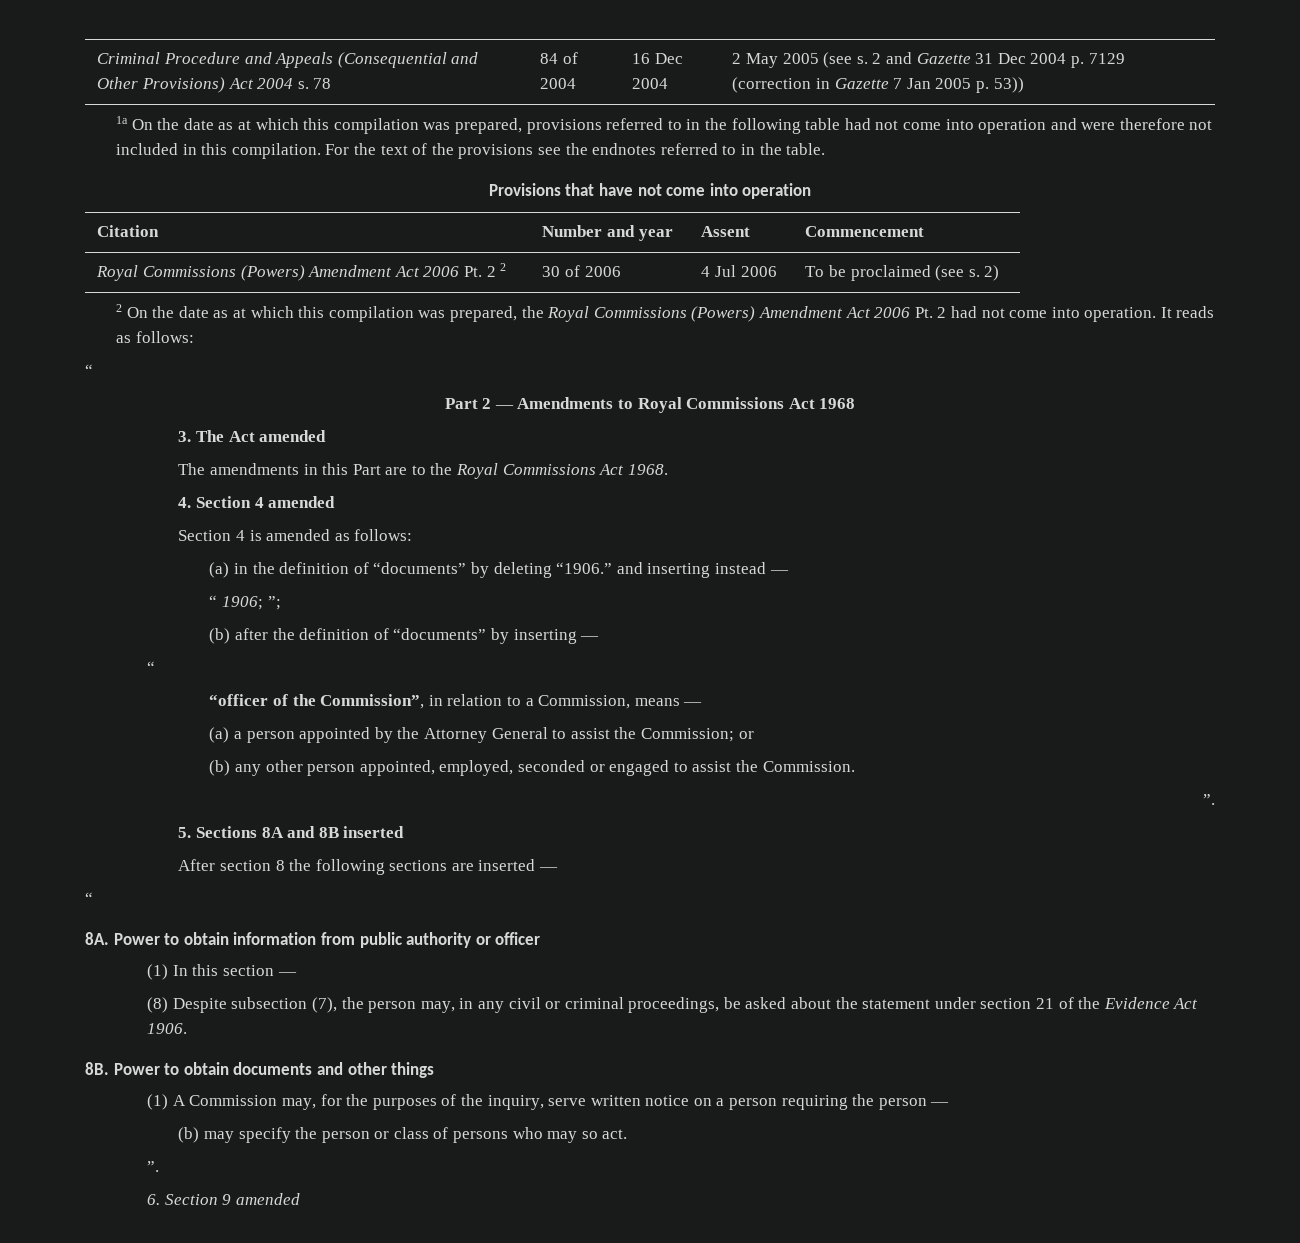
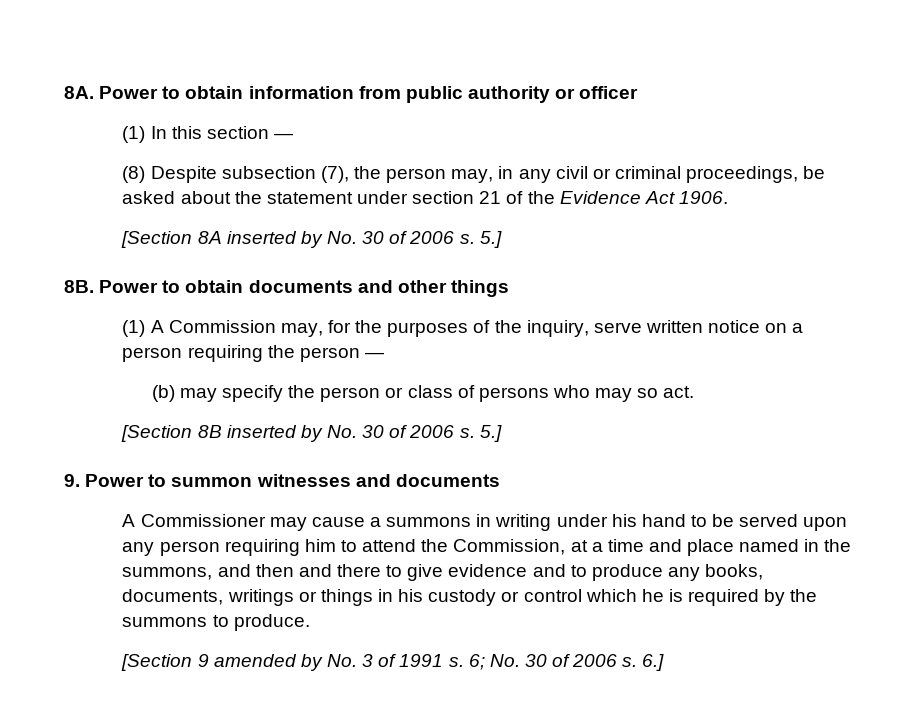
[97,52,479,68] [97,77,332,93] [540,52,579,64] [540,78,577,89] [632,53,684,64] [632,78,669,89] [732,52,1125,68] [732,77,1024,93] [116,116,1213,134] [116,143,826,159] [488,183,812,199] [97,225,160,237] [542,225,673,241] [701,226,751,237] [805,226,925,237] [96,263,507,281] [542,265,621,277] [701,265,777,277] [805,265,1000,281] [116,304,1215,322] [116,331,194,343] [85,364,93,376] [444,397,856,413] [178,430,327,442] [178,463,668,479] [178,496,336,508] [178,529,413,541] [209,562,789,578] [209,595,281,610] [209,628,600,644] [147,661,156,673] [209,694,703,709] [209,727,754,743] [209,760,855,776] [1203,794,1215,805] [178,826,405,838] [178,859,559,875] [85,892,93,904] Criminal Procedure and Appeals (Consequential and Other Provisions) Act 2004 s. 78 | 84 of 2004 | 16 Dec 2004 | 2 May 2005 (see s. 2 and Gazette 31 Dec 2004 p. 7129 (correction in Gazette 7 Jan 2005 p. 53)) // 1a On the date as at which this compilation was prepared, provisions referred to in the following table had not come into operation and were therefore not included in this compilation. For the text of the provisions see the endnotes referred to in the table. // Provisions that have not come into operation // Citation | Number and year | Assent | Commencement // Royal Commissions (Powers) Amendment Act 2006 Pt. 2 2 | 30 of 2006 | 4 Jul 2006 | To be proclaimed (see s. 2) // 2 On the date as at which this compilation was prepared, the Royal Commissions (Powers) Amendment Act 2006 Pt. 2 had not come into operation. It reads as follows: // “ // Part 2 — Amendments to Royal Commissions Act 1968 // 3. The Act amended // The amendments in this Part are to the Royal Commissions Act 1968. // 4. Section 4 amended // Section 4 is amended as follows: // (a) in the definition of “documents” by deleting “1906.” and inserting instead — // “ 1906; ”; // (b) after the definition of “documents” by inserting — // “ // “officer of the Commission”, in relation to a Commission, means — // (a) a person appointed by the Attorney General to assist the Commission; or // (b) any other person appointed, employed, seconded or engaged to assist the Commission. // ”. // 5. Sections 8A and 8B inserted // After section 8 the following sections are inserted — // “ // -> (64, 92) none
(188, 1028) none -> [121,231,502,248] // [Section 8A inserted by No. 30 of 2006 s. 5.]
[147,1161,160,1172] [147,1193,300,1205] ”. // 6. Section 9 amended -> [121,425,502,442] [64,474,500,487] [122,514,848,531] [122,539,852,556] [122,564,764,581] [122,589,818,606] [122,614,310,631] [121,654,665,671] [Section 8B inserted by No. 30 of 2006 s. 5.] // 9. Power to summon witnesses and documents // A Commissioner may cause a summons in writing under his hand to be served upon any person requiring him to attend the Commission, at a time and place named in the summons, and then and there to give evidence and to produce any books, documents, writings or things in his custody or control which he is required by the summons to produce. // [Section 9 amended by No. 3 of 1991 s. 6; No. 30 of 2006 s. 6.]

